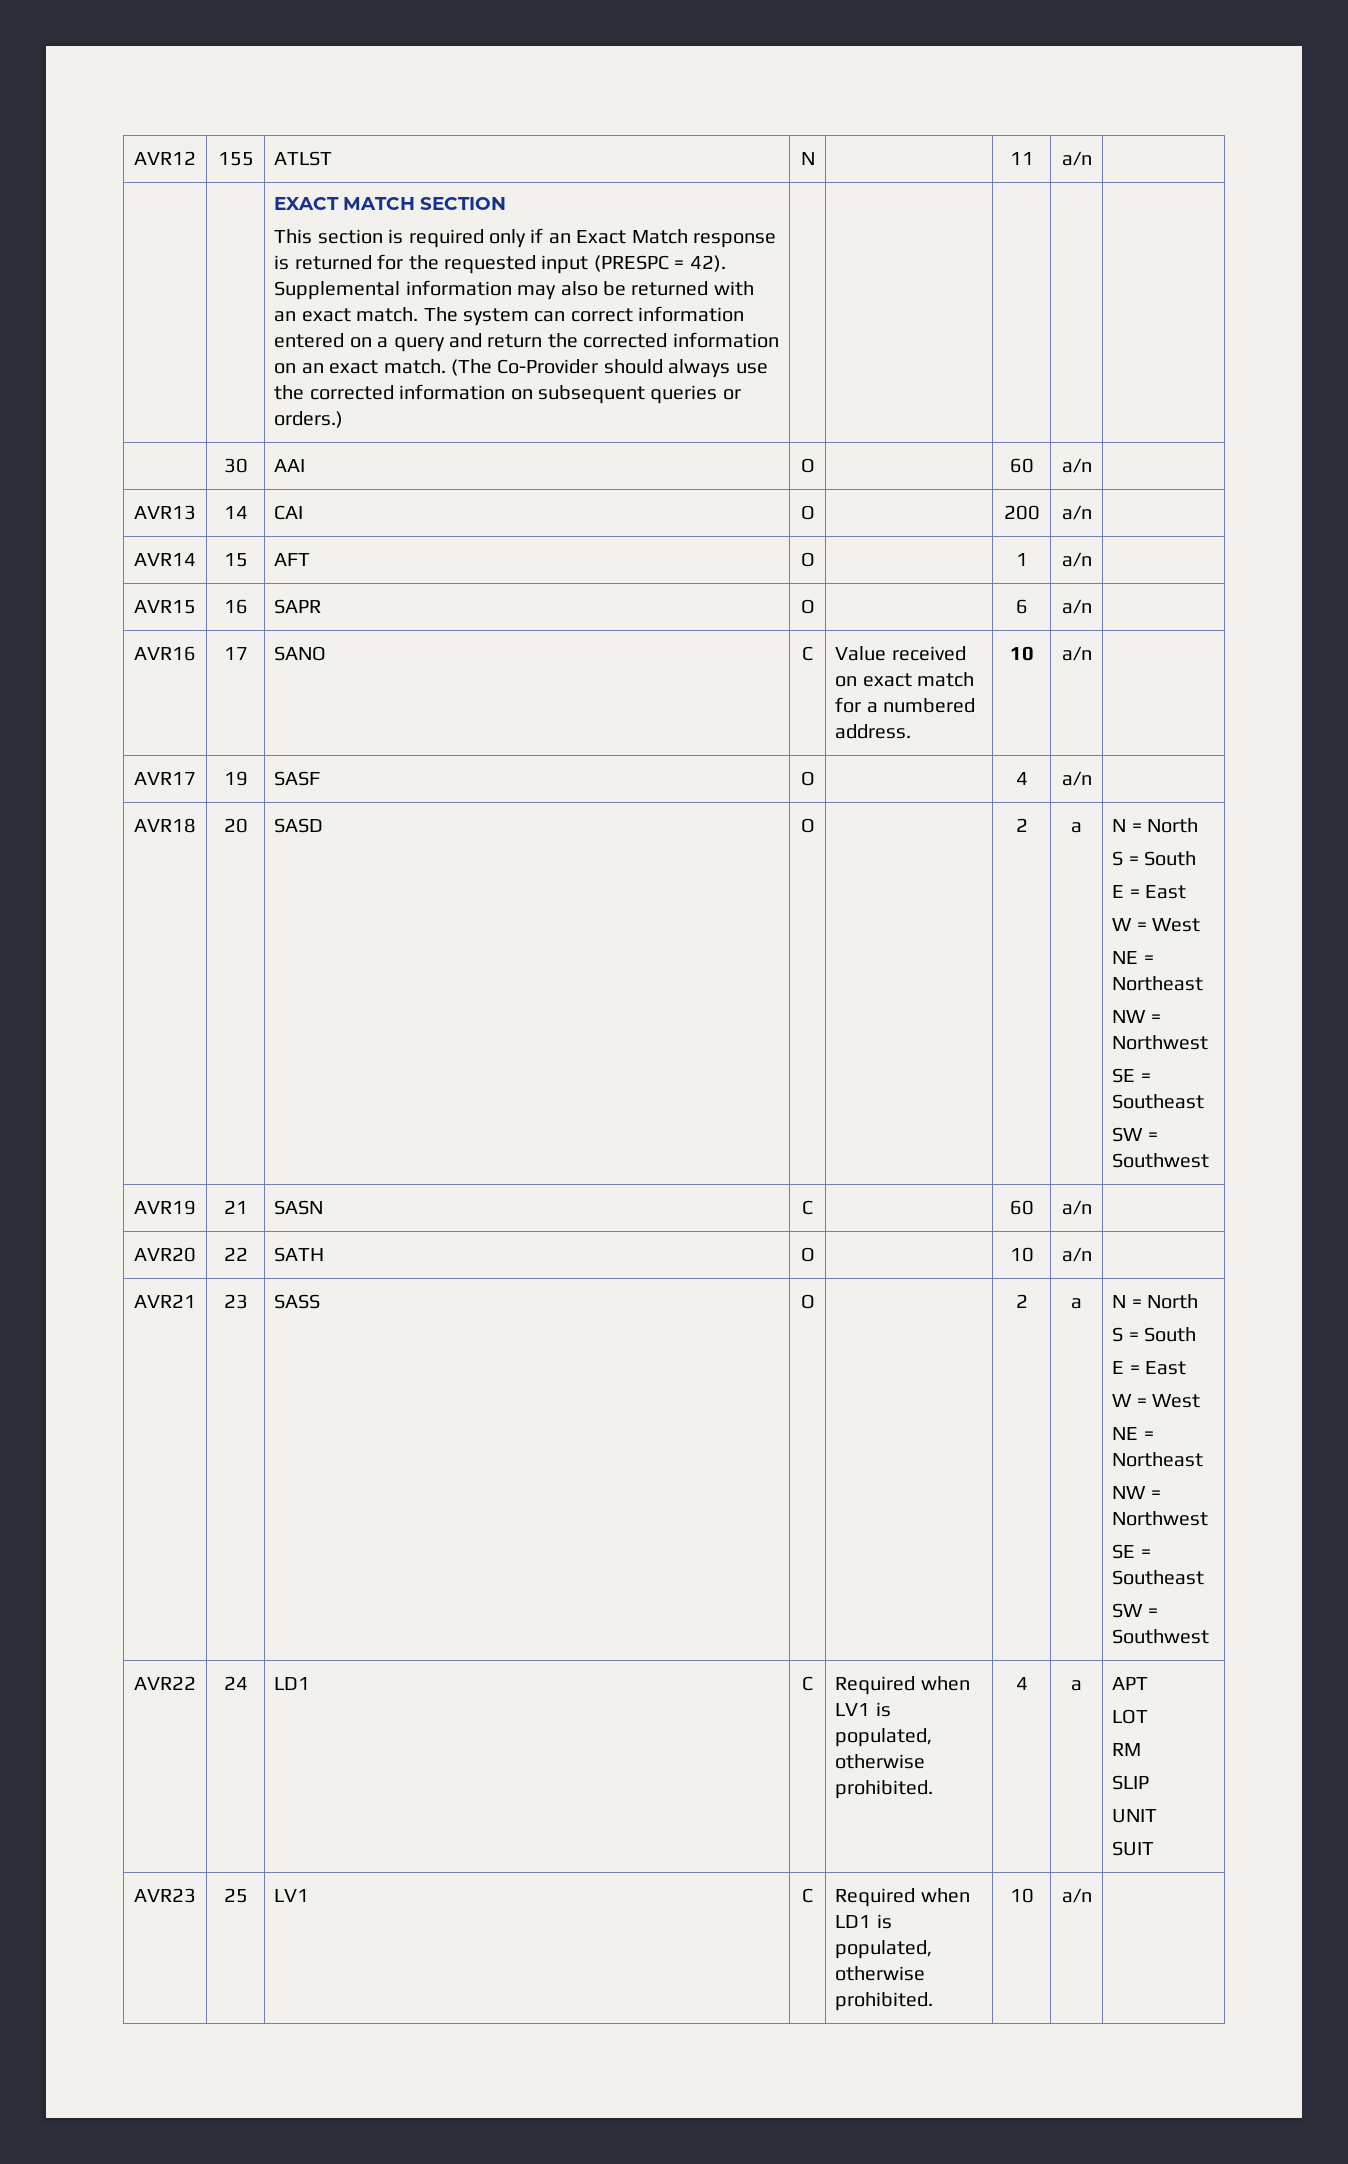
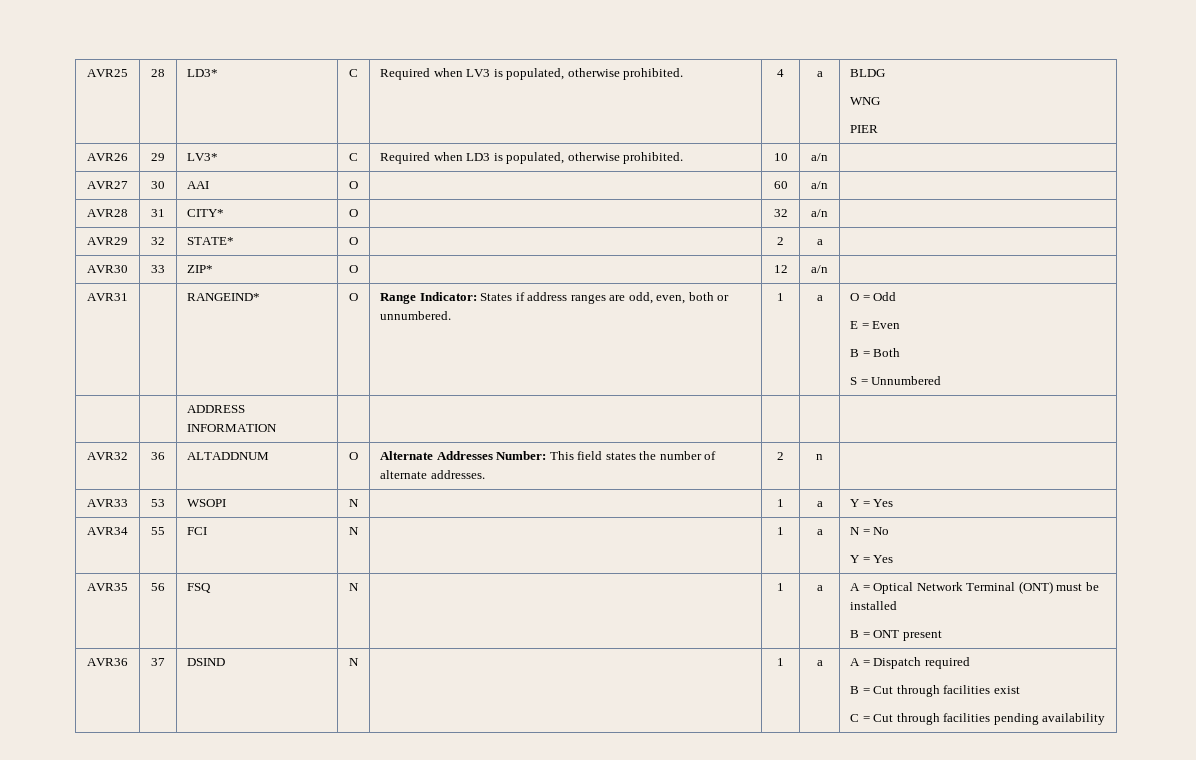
[134,151,196,165] [217,152,254,166] [274,151,333,166] [800,152,815,165] [1009,152,1034,165] [1061,151,1092,166] [274,197,507,210] [274,228,776,248] [274,254,726,274] [274,280,754,300] [274,306,745,326] [274,332,779,352] [274,359,768,378] [274,384,741,404] [274,411,344,428] AVR12 | 155 | ATLST | N | | 11 | a/n | // | | EXACT MATCH SECTION // This section is required only if an Exact Match response is returned for the requested input (PRESPC = 42). Supplemental information may also be returned with an exact match. The system can correct information entered on a query and return the corrected information on an exact match. (The Co-Provider should always use the corrected information on subsequent queries or orders.) | | | | | // -> [87,69,128,77] [151,69,165,77] [187,69,219,77] [349,69,358,77] [380,68,684,80] [777,69,784,77] [816,71,823,77] [850,69,886,77] [850,97,881,105] [850,125,879,133] [87,153,128,161] [151,153,165,161] [187,153,219,161] [349,153,358,161] [380,152,684,164] [773,153,788,161] [811,153,828,161] [87,181,128,189] AVR25 | 28 | LD3* | C | Required when LV3 is populated, otherwise prohibited. | 4 | a | BLDG // WNG // PIER // AVR26 | 29 | LV3* | C | Required when LD3 is populated, otherwise prohibited. | 10 | a/n | // AVR27
[134,505,196,520] [223,506,248,519] [274,505,304,520] [800,505,815,520] [1003,505,1040,520] [1061,505,1092,520] [134,553,196,566] [223,553,248,567] [274,553,311,566] [800,552,815,567] [1015,553,1028,566] [1061,552,1092,567] [134,600,196,614] [223,599,248,614] [274,599,322,614] [800,599,815,614] [1015,599,1028,614] [1061,599,1092,614] [134,646,196,661] [223,647,248,660] [274,646,327,661] [802,646,813,661] [835,646,966,661] [835,672,975,687] [835,697,976,713] [835,724,912,739] [1009,646,1034,661] [1061,646,1092,661] [134,772,196,785] [223,771,248,786] [274,771,321,786] [800,771,815,786] [1015,772,1028,785] [1061,771,1092,786] [134,818,196,833] [223,818,248,833] [274,818,324,833] [800,818,815,833] [1015,818,1028,832] [1071,822,1082,833] [1112,818,1199,833] [1112,851,1197,866] [1112,885,1187,899] [1112,918,1201,932] [1112,951,1154,964] [1112,976,1204,991] [1112,1010,1161,1023] [1112,1035,1209,1050] [1112,1068,1151,1083] [1112,1094,1205,1109] [1112,1127,1158,1142] [1112,1153,1210,1168] [134,1200,196,1215] [223,1200,248,1214] [274,1200,324,1215] [802,1200,813,1215] [1009,1200,1034,1215] [1061,1200,1092,1215] [134,1247,196,1262] [223,1247,248,1261] [274,1247,325,1262] [800,1247,815,1262] [1009,1247,1034,1262] [1061,1247,1092,1262] [134,1294,196,1308] [223,1294,248,1309] [274,1294,321,1309] [800,1294,815,1309] [1015,1294,1028,1308] [1071,1298,1082,1309] [1112,1294,1199,1309] [1112,1327,1197,1342] [1112,1361,1187,1375] [1112,1394,1201,1408] [1112,1427,1154,1440] [1112,1452,1204,1467] [1112,1486,1161,1499] [1112,1511,1209,1526] [1112,1544,1151,1559] [1112,1570,1205,1585] [1112,1603,1158,1618] [1112,1629,1210,1644] [134,1676,196,1690] [223,1676,248,1690] [274,1677,311,1690] [802,1676,813,1691] [835,1676,970,1695] [835,1702,891,1717] [835,1728,933,1747] [835,1754,926,1769] [835,1780,934,1799] [1015,1677,1028,1690] [1071,1680,1082,1691] [1112,1677,1149,1690] [1112,1709,1149,1724] [1112,1743,1142,1756] [1112,1775,1150,1790] [1112,1809,1158,1823] [1112,1841,1155,1856] [134,1888,196,1903] [223,1888,248,1903] [274,1889,310,1902] [802,1888,813,1903] [835,1888,970,1907] [835,1914,892,1929] [835,1940,933,1959] [835,1966,926,1981] [835,1992,934,2011] [1009,1888,1034,1903] [1061,1888,1092,1903] AVR13 | 14 | CAI | O | | 200 | a/n | // AVR14 | 15 | AFT | O | | 1 | a/n | // AVR15 | 16 | SAPR | O | | 6 | a/n | // AVR16 | 17 | SANO | C | Value received on exact match for a numbered address. | 10 | a/n | // AVR17 | 19 | SASF | O | | 4 | a/n | // AVR18 | 20 | SASD | O | | 2 | a | N = North // S = South // E = East // W = West // NE = Northeast // NW = Northwest // SE = Southeast // SW = Southwest // AVR19 | 21 | SASN | C | | 60 | a/n | // AVR20 | 22 | SATH | O | | 10 | a/n | // AVR21 | 23 | SASS | O | | 2 | a | N = North // S = South // E = East // W = West // NE = Northeast // NW = Northwest // SE = Southeast // SW = Southwest // AVR22 | 24 | LD1 | C | Required when LV1 is populated, otherwise prohibited. | 4 | a | APT // LOT // RM // SLIP // UNIT // SUIT // AVR23 | 25 | LV1 | C | Required when LD1 is populated, otherwise prohibited. | 10 | a/n | -> [87,209,128,217] [151,209,165,217] [187,209,225,217] [349,209,358,217] [773,209,788,217] [811,209,828,217] [87,237,128,245] [151,237,165,245] [187,237,235,245] [349,237,358,245] [777,237,784,245] [816,239,823,245] [87,265,128,273] [151,265,165,273] [187,265,214,273] [349,265,358,273] [773,265,788,273] [811,265,828,273] [87,293,128,301] [187,293,261,301] [349,293,358,301] [380,292,730,304] [380,311,452,320] [777,293,784,301] [816,295,823,301] [850,292,897,301] [850,321,901,329] [850,348,901,357] [850,376,942,385] [187,405,246,413] [187,424,278,432] [87,452,128,460] [151,452,165,460] [187,452,270,460] [349,452,358,460] [380,451,717,460] [380,470,485,479] [777,452,784,460] [816,454,823,460] [87,499,128,507] [151,499,165,507] [187,499,227,507] [349,499,359,507] [777,499,784,507] [816,501,823,507] [850,499,894,507] [87,527,128,535] [151,527,165,535] [187,527,208,535] [349,527,359,535] [777,527,784,535] [816,529,823,535] [850,527,890,535] [850,555,894,563] [87,583,128,591] [151,583,165,591] [187,583,212,593] [349,583,359,591] [777,583,784,591] [816,585,823,591] [850,581,1099,594] [850,601,898,610] [850,630,942,641] [87,658,128,666] [151,658,165,666] [187,658,226,666] [349,658,359,666] [777,658,784,666] [816,660,823,666] [850,657,970,669] [850,685,1020,697] [850,713,1106,725] AVR28 | 31 | CITY* | O | | 32 | a/n | // AVR29 | 32 | STATE* | O | | 2 | a | // AVR30 | 33 | ZIP* | O | | 12 | a/n | // AVR31 | | RANGEIND* | O | Range Indicator: States if address ranges are odd, even, both or unnumbered. | 1 | a | O = Odd // E = Even // B = Both // S = Unnumbered // | | ADDRESS INFORMATION | | | | | // AVR32 | 36 | ALTADDNUM | O | Alternate Addresses Number: This field states the number of alternate addresses. | 2 | n | // AVR33 | 53 | WSOPI | N | | 1 | a | Y = Yes // AVR34 | 55 | FCI | N | | 1 | a | N = No // Y = Yes // AVR35 | 56 | FSQ | N | | 1 | a | A = Optical Network Terminal (ONT) must be installed // B = ONT present // AVR36 | 37 | DSIND | N | | 1 | a | A = Dispatch required // B = Cut through facilities exist // C = Cut through facilities pending availability

